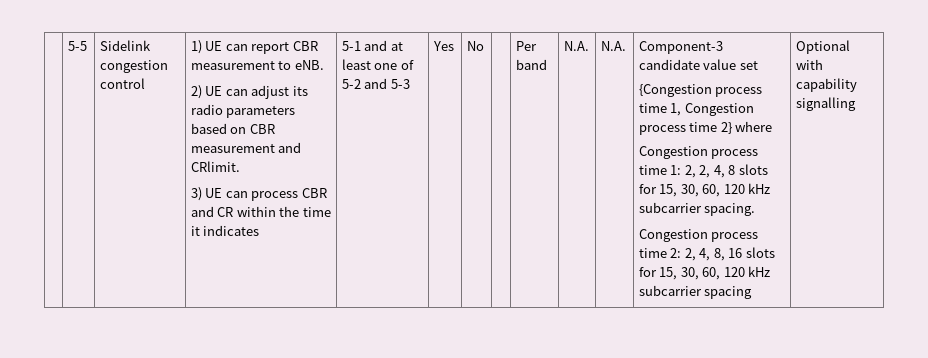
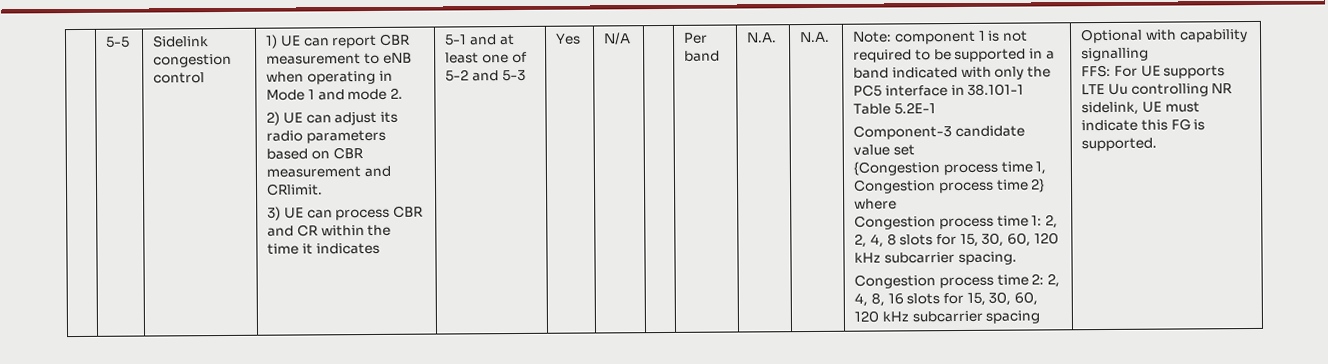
[294,60,324,70] eNB. -> [382,52,412,64] [266,70,393,85] [266,87,404,101] eNB when operating in Mode 1 and mode 2.
[466,41,484,51] No -> [603,32,632,45] N/A
(626, 46) none -> [852,30,1029,45] [853,48,1055,63] [853,66,1052,80] [853,83,1025,97] [853,102,937,115] Note: component 1 is not required to be supported in a band indicated with only the PC5 interface in 38.101-1 Table 5.2E-1 //
(856, 104) none -> [1081,64,1226,79] [1081,83,1234,97] [1081,101,1200,116] [1081,118,1206,132] [1081,137,1158,152] // FFS: For UE supports LTE Uu controlling NR sidelink, UE must indicate this FG is supported.

